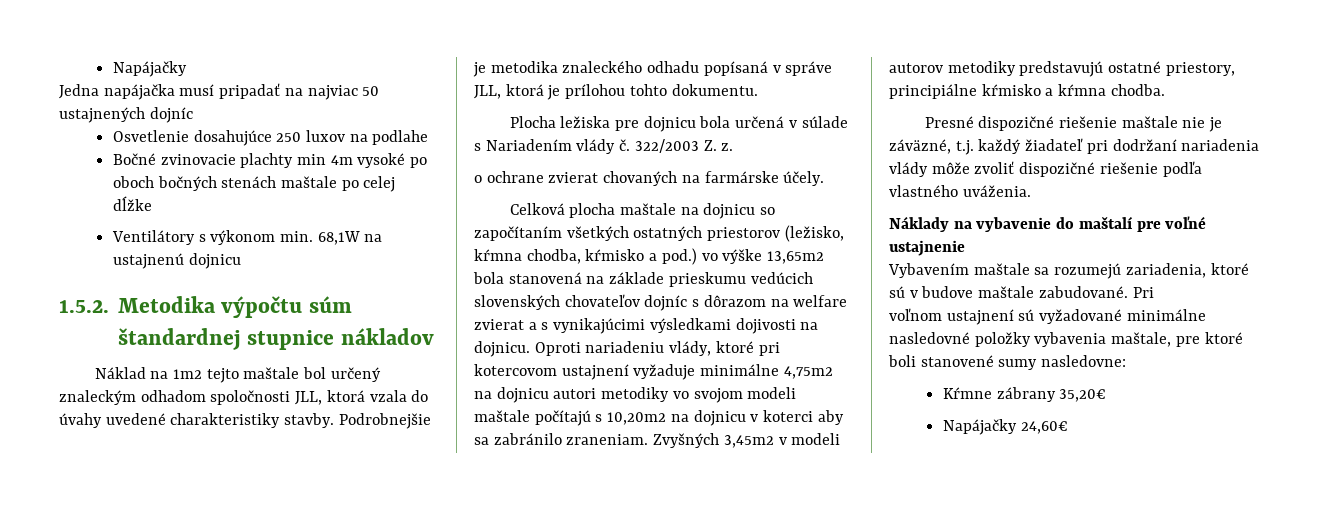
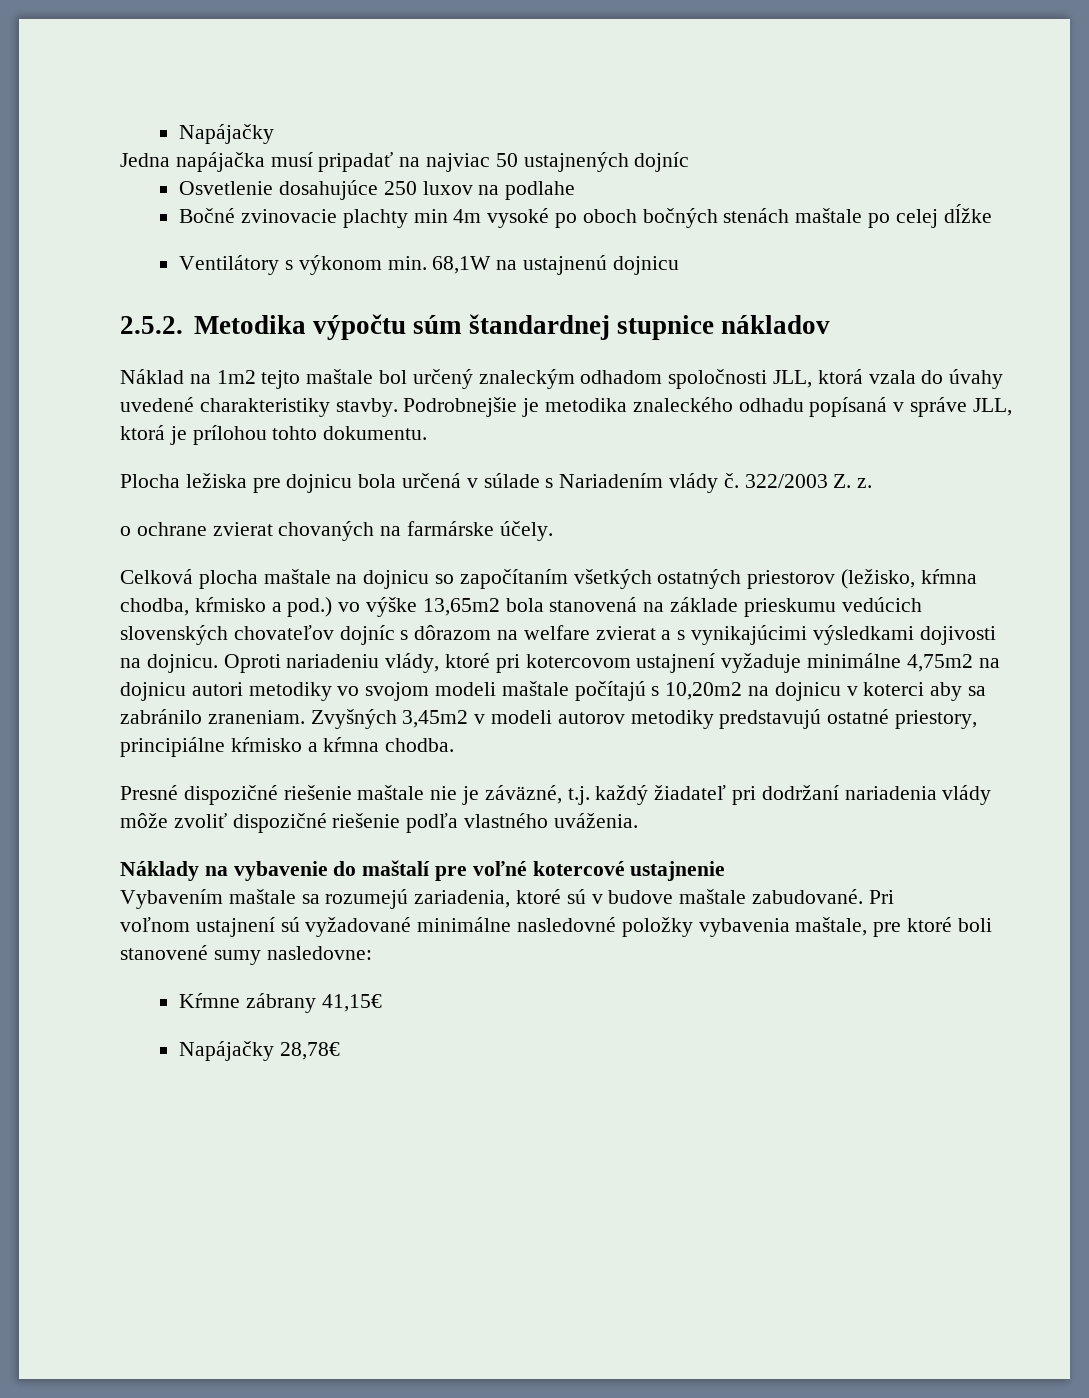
[59,300,109,313] 1.5.2. -> [120,316,183,334] 2.5.2.
(1207, 222) none -> [532,861,625,876] kotercové
[1059,389,1107,402] [942,419,1068,435] 35,20€ // Napájačky 24,60€ -> [321,994,382,1012] [179,1041,340,1061] 41,15€ // Napájačky 28,78€

